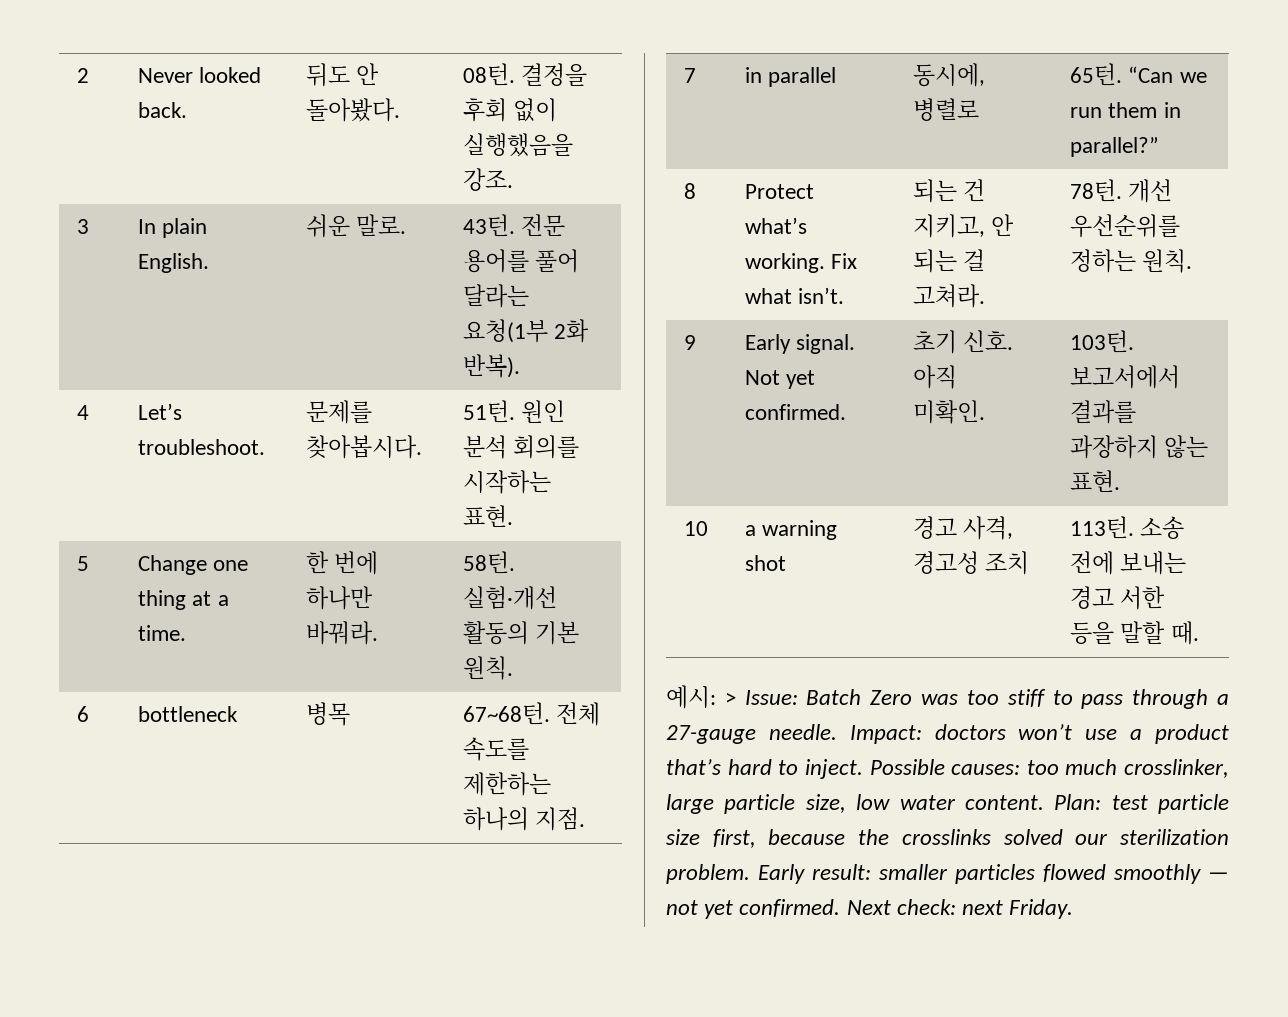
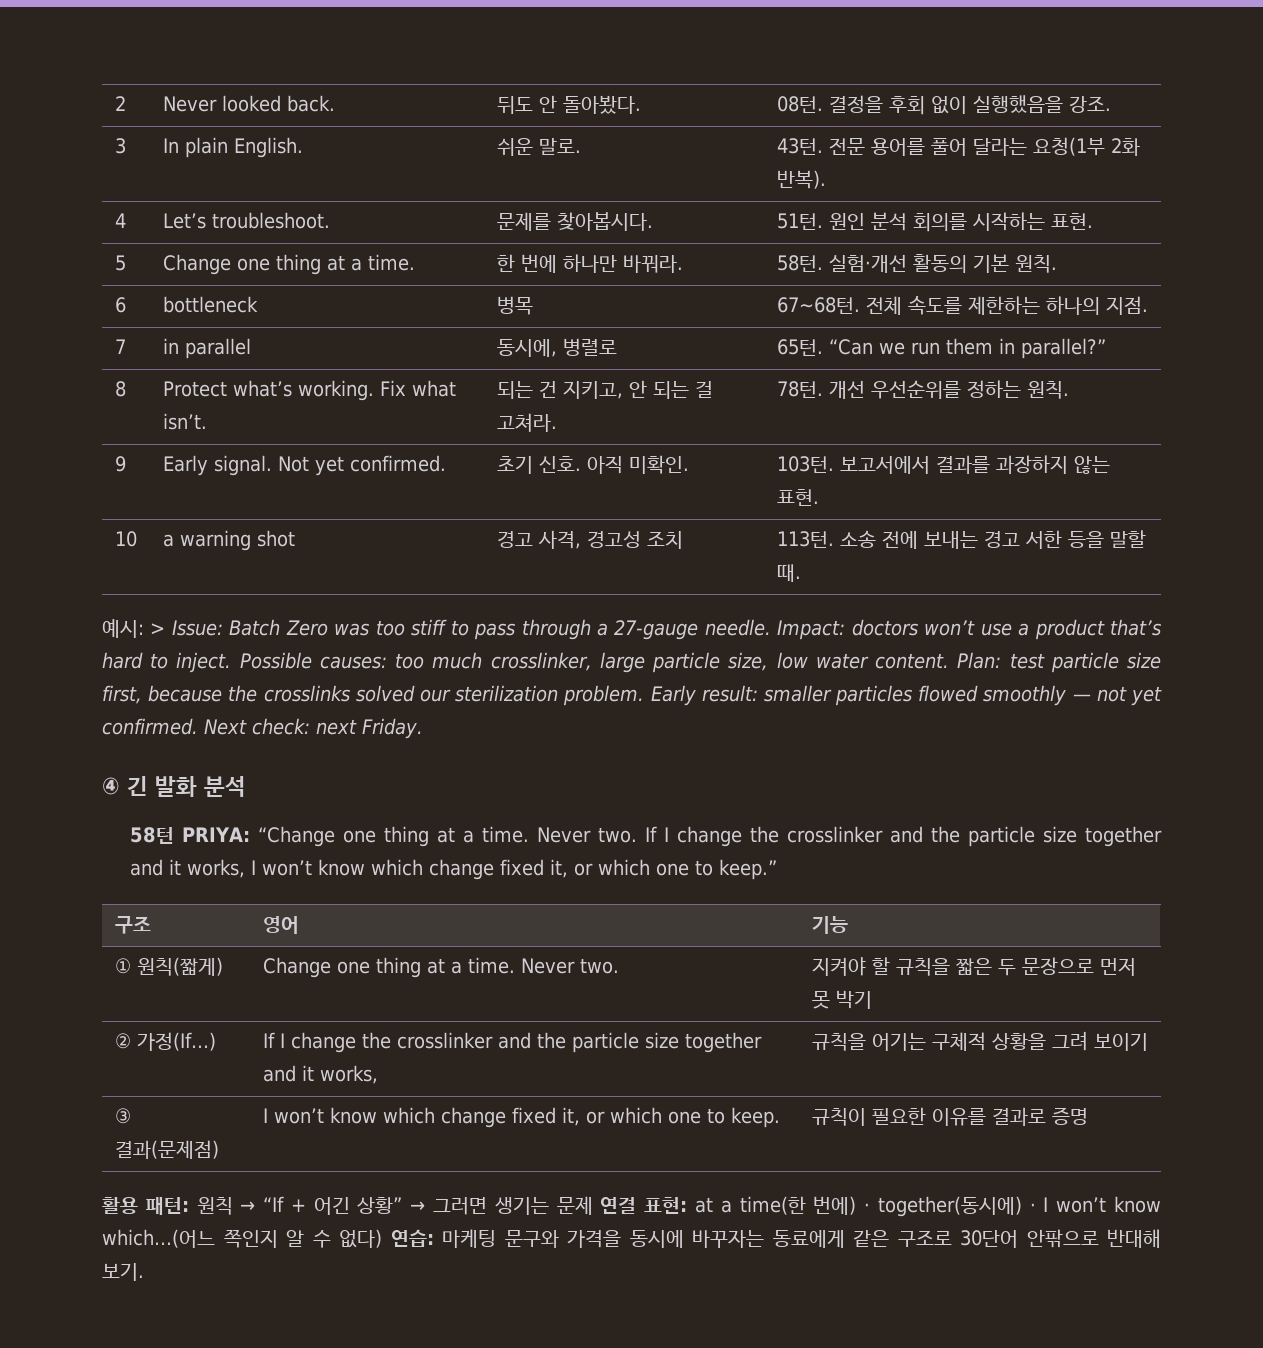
(1074, 909) none -> [102,776,246,797] [130,826,1162,847] [130,859,778,880] [114,916,151,934] [262,916,299,934] [811,916,848,934] [114,957,223,976] [262,957,619,978] [811,957,1136,976] [811,990,872,1009] [114,1032,216,1051] [262,1032,762,1053] [262,1065,378,1084] [811,1031,1148,1051] [114,1108,131,1124] [114,1140,219,1159] [262,1107,780,1128] [811,1107,1088,1126] [102,1196,1161,1217] [102,1229,1161,1248] [102,1263,144,1281] // ④ 긴 발화 분석 // 58턴 PRIYA: “Change one thing at a time. Never two. If I change the crosslinker and the particle size together and it works, I won’t know which change fixed it, or which one to keep.” // 구조 | 영어 | 기능 // ① 원칙(짧게) | Change one thing at a time. Never two. | 지켜야 할 규칙을 짧은 두 문장으로 먼저 못 박기 // ② 가정(If…) | If I change the crosslinker and the particle size together and it works, | 규칙을 어기는 구체적 상황을 그려 보이기 // ③ 결과(문제점) | I won’t know which change fixed it, or which one to keep. | 규칙이 필요한 이유를 결과로 증명 // 활용 패턴: 원칙 → “If + 어긴 상황” → 그러면 생기는 문제 연결 표현: at a time(한 번에) · together(동시에) · I won’t know which…(어느 쪽인지 알 수 없다) 연습: 마케팅 문구와 가격을 동시에 바꾸자는 동료에게 같은 구조로 30단어 안팎으로 반대해 보기.

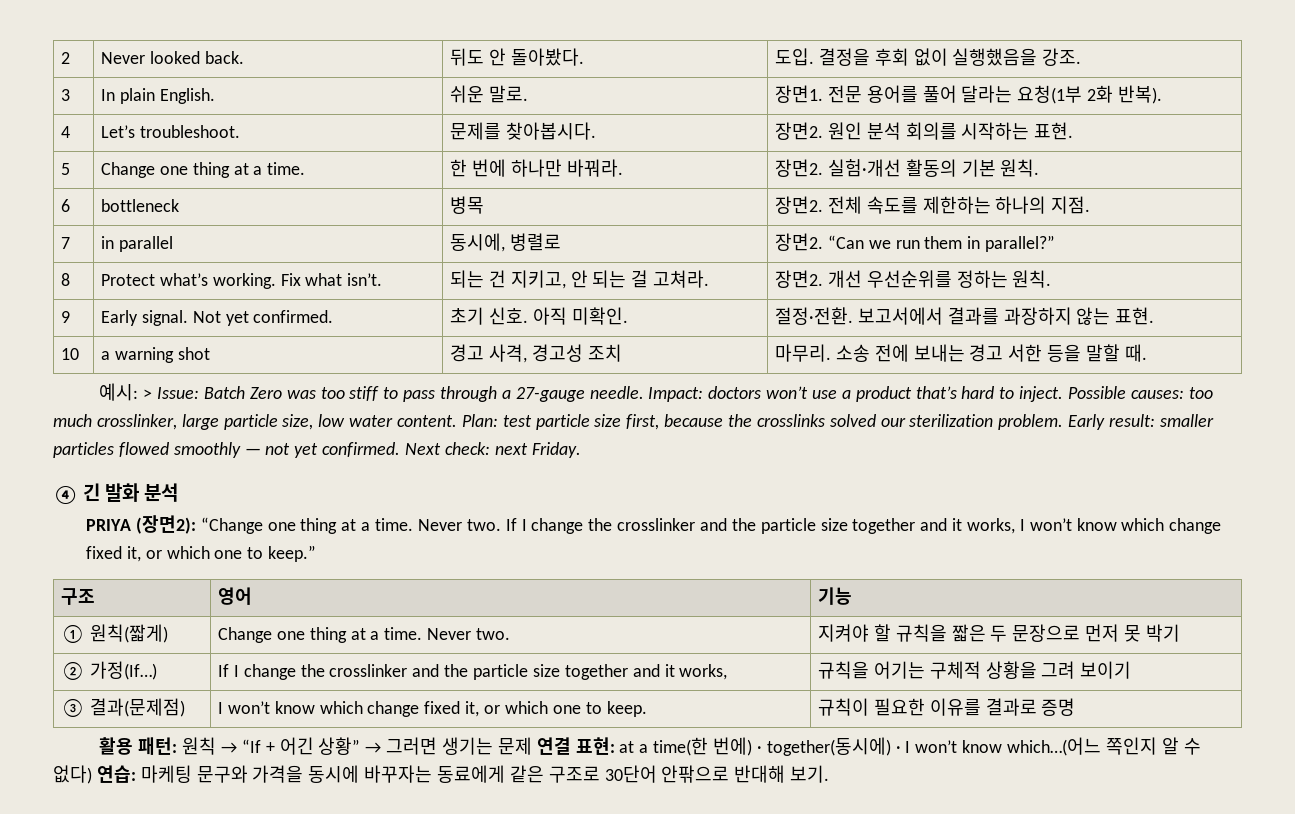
[776,96,823,113] 08턴. -> [775,48,815,66] 도입.
[776,138,823,155] 43턴. -> [775,85,824,103] 장면1.
[776,213,823,230] 51턴. -> [775,122,824,140] 장면2.
[776,255,823,272] 58턴. -> [775,159,824,177] 장면2.
[776,297,860,314] 67~68턴. -> [775,196,824,214] 장면2.
[776,339,823,356] 65턴. -> [775,233,824,251] 장면2.
[776,381,823,398] 78턴. -> [775,270,824,288] 장면2.
[776,456,834,473] 103턴. -> [775,307,854,325] 절정·전환.
[776,531,834,548] 113턴. -> [775,344,832,362] 마무리.
[130,827,251,844] 58턴 PRIYA: -> [86,515,196,534] PRIYA (장면2):

